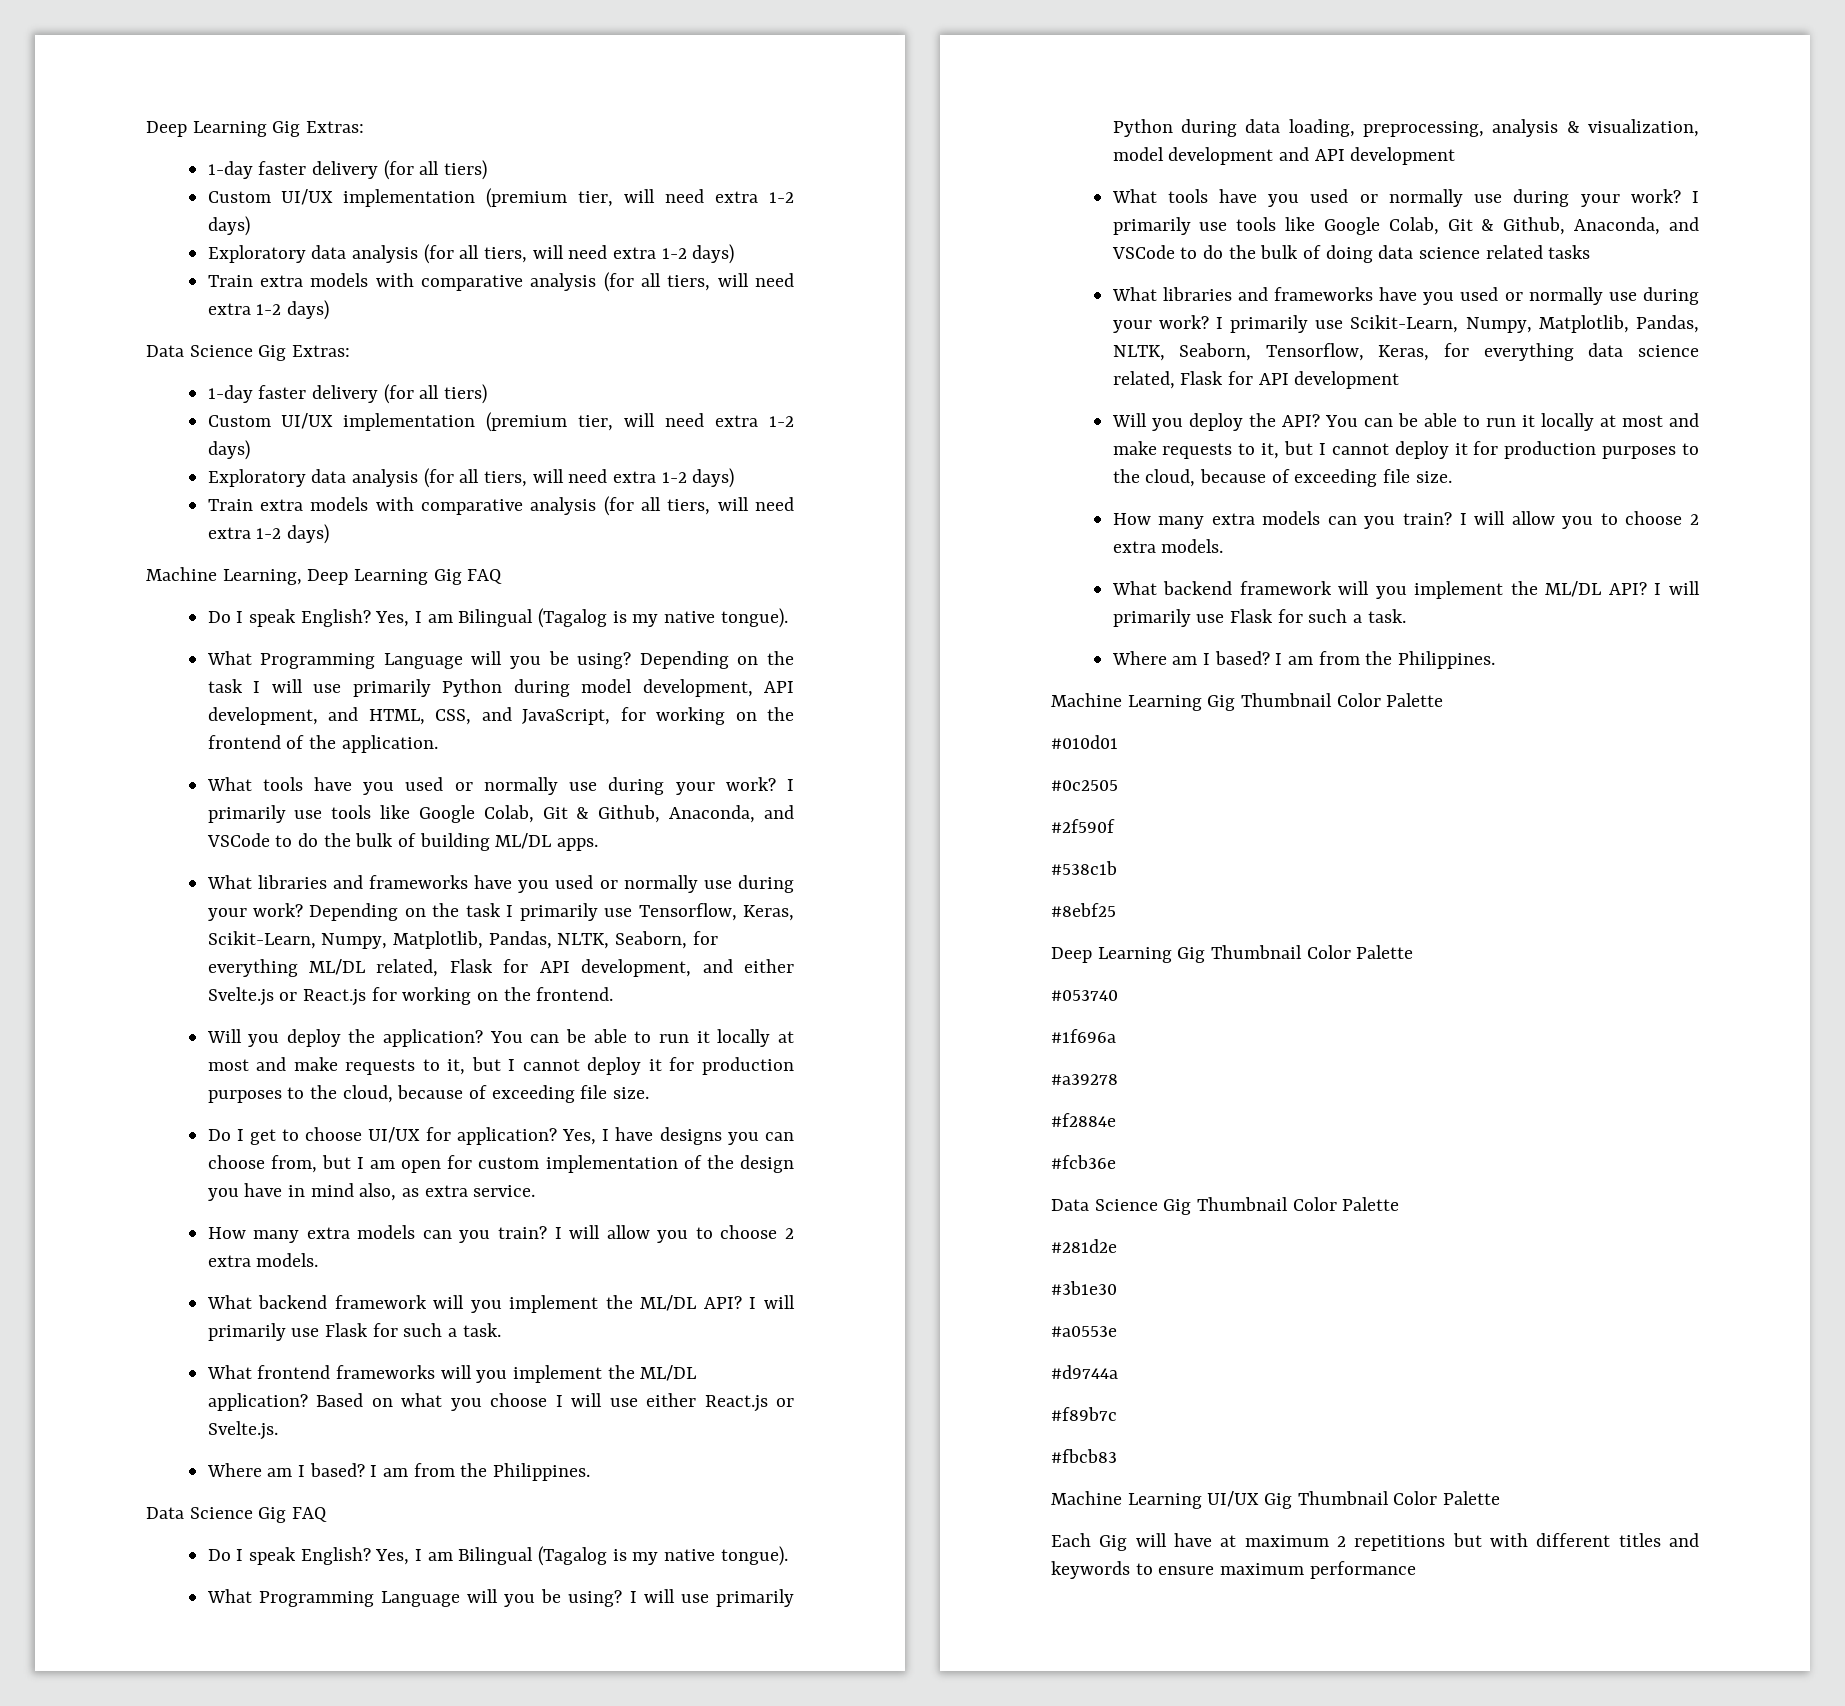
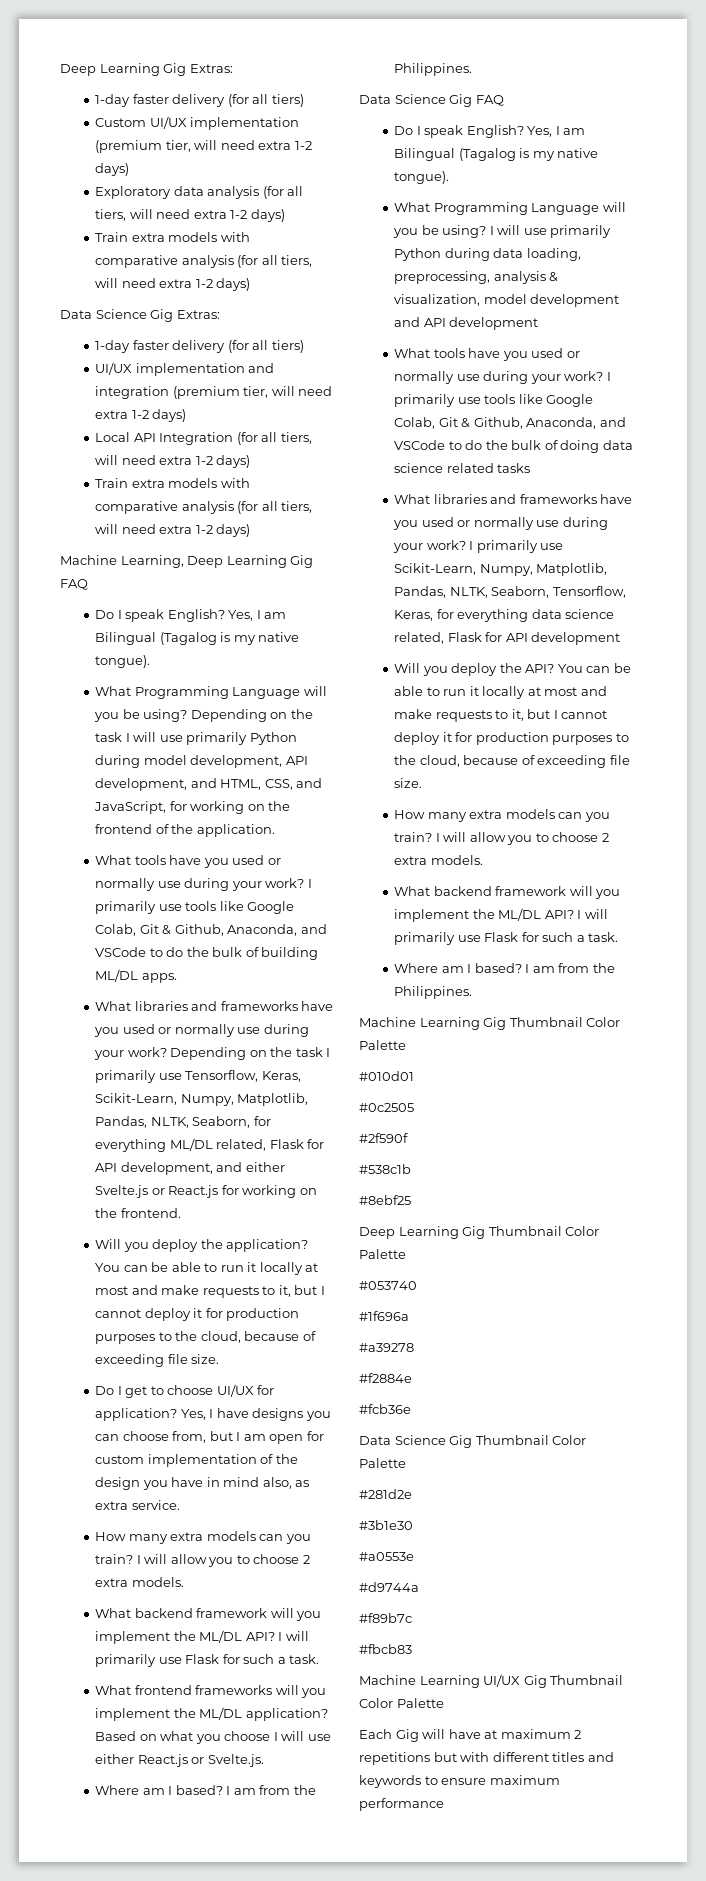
[207,412,794,432] [207,440,250,460] [207,469,418,487] Custom UI/UX implementation (premium tier, will need extra 1-2 days) // Exploratory data analysis -> [95,362,275,376] [95,386,333,399] [95,409,187,422] [95,432,234,445] UI/UX implementation and integration (premium tier, will need extra 1-2 days) // Local API Integration

